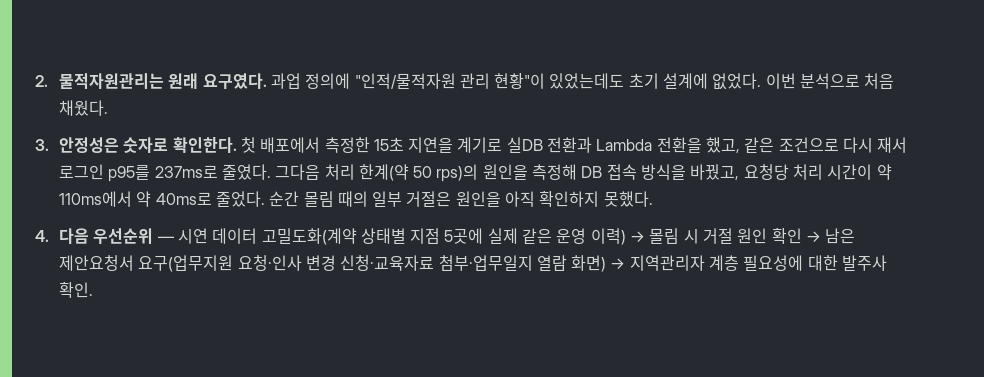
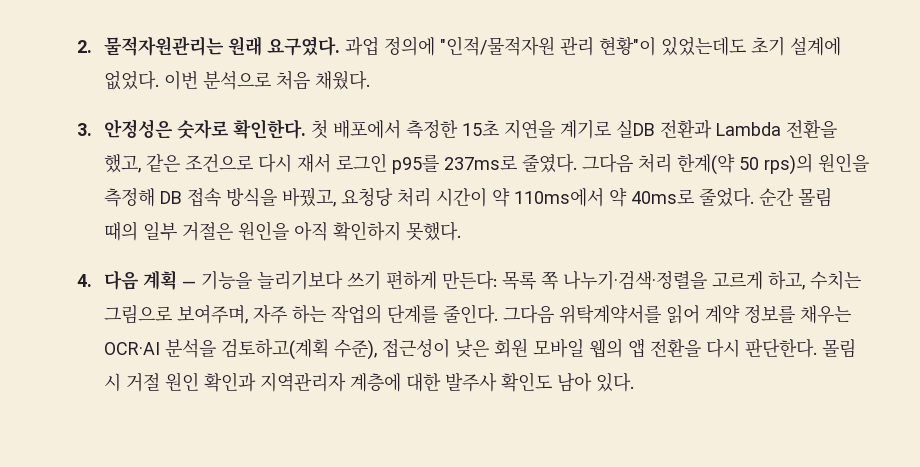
[93,228,856,245] [58,255,888,272] [58,282,93,298] 우선순위 — 시연 데이터 고밀도화(계약 상태별 지점 5곳에 실제 같은 운영 이력) → 몰림 시 거절 원인 확인 → 남은 제안요청서 요구(업무지원 요청·인사 변경 신청·교육자료 첨부·업무일지 열람 화면) → 지역관리자 계층 필요성에 대한 발주사 확인. -> [143,270,862,290] [104,304,852,324] [104,338,857,360] [104,372,635,392] 계획 — 기능을 늘리기보다 쓰기 편하게 만든다: 목록 쪽 나누기·검색·정렬을 고르게 하고, 수치는 그림으로 보여주며, 자주 하는 작업의 단계를 줄인다. 그다음 위탁계약서를 읽어 계약 정보를 채우는 OCR·AI 분석을 검토하고(계획 수준), 접근성이 낮은 회원 모바일 웹의 앱 전환을 다시 판단한다. 몰림 시 거절 원인 확인과 지역관리자 계층에 대한 발주사 확인도 남아 있다.

